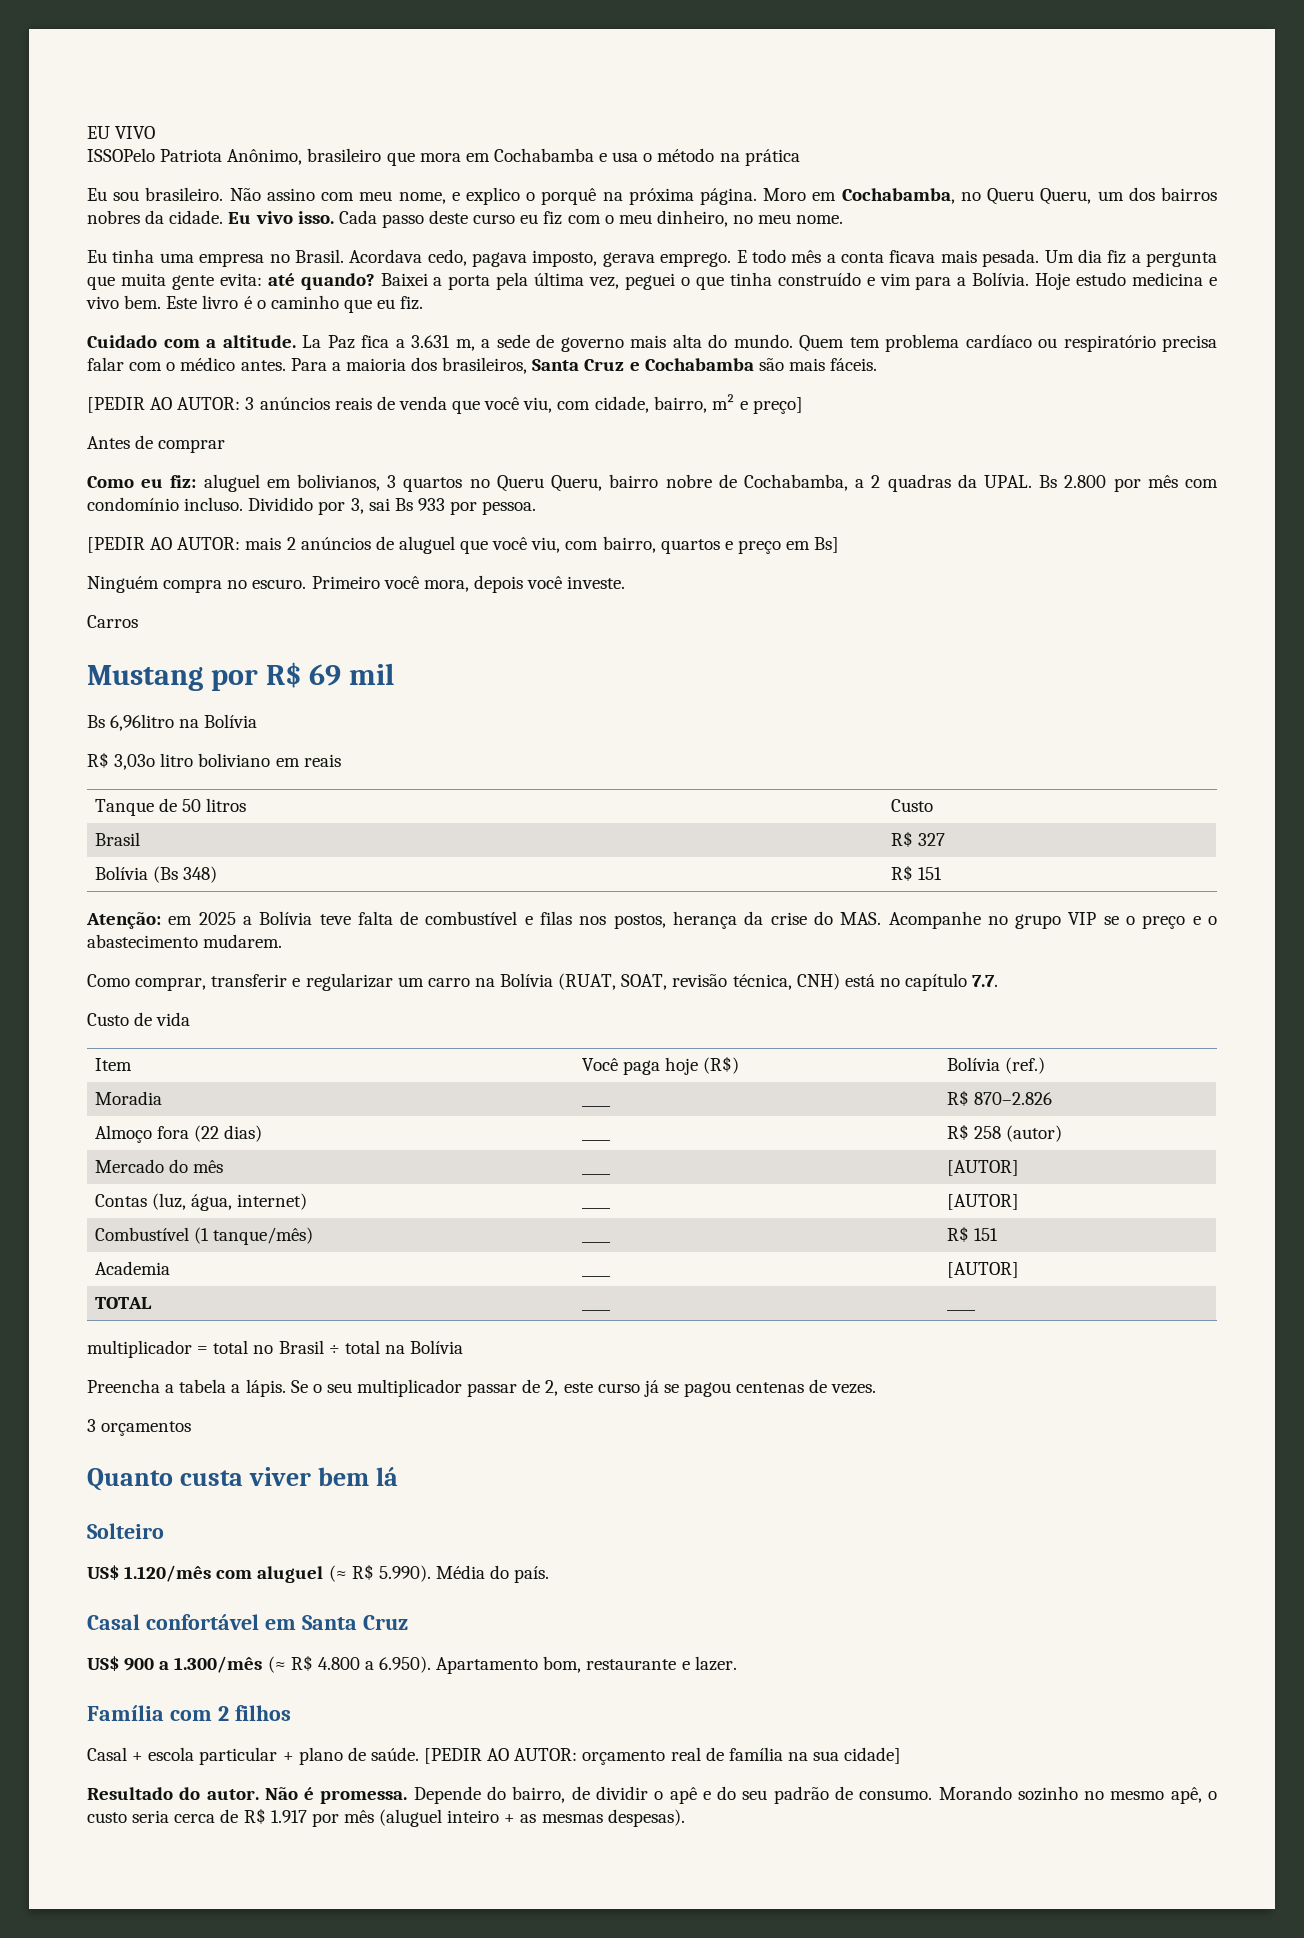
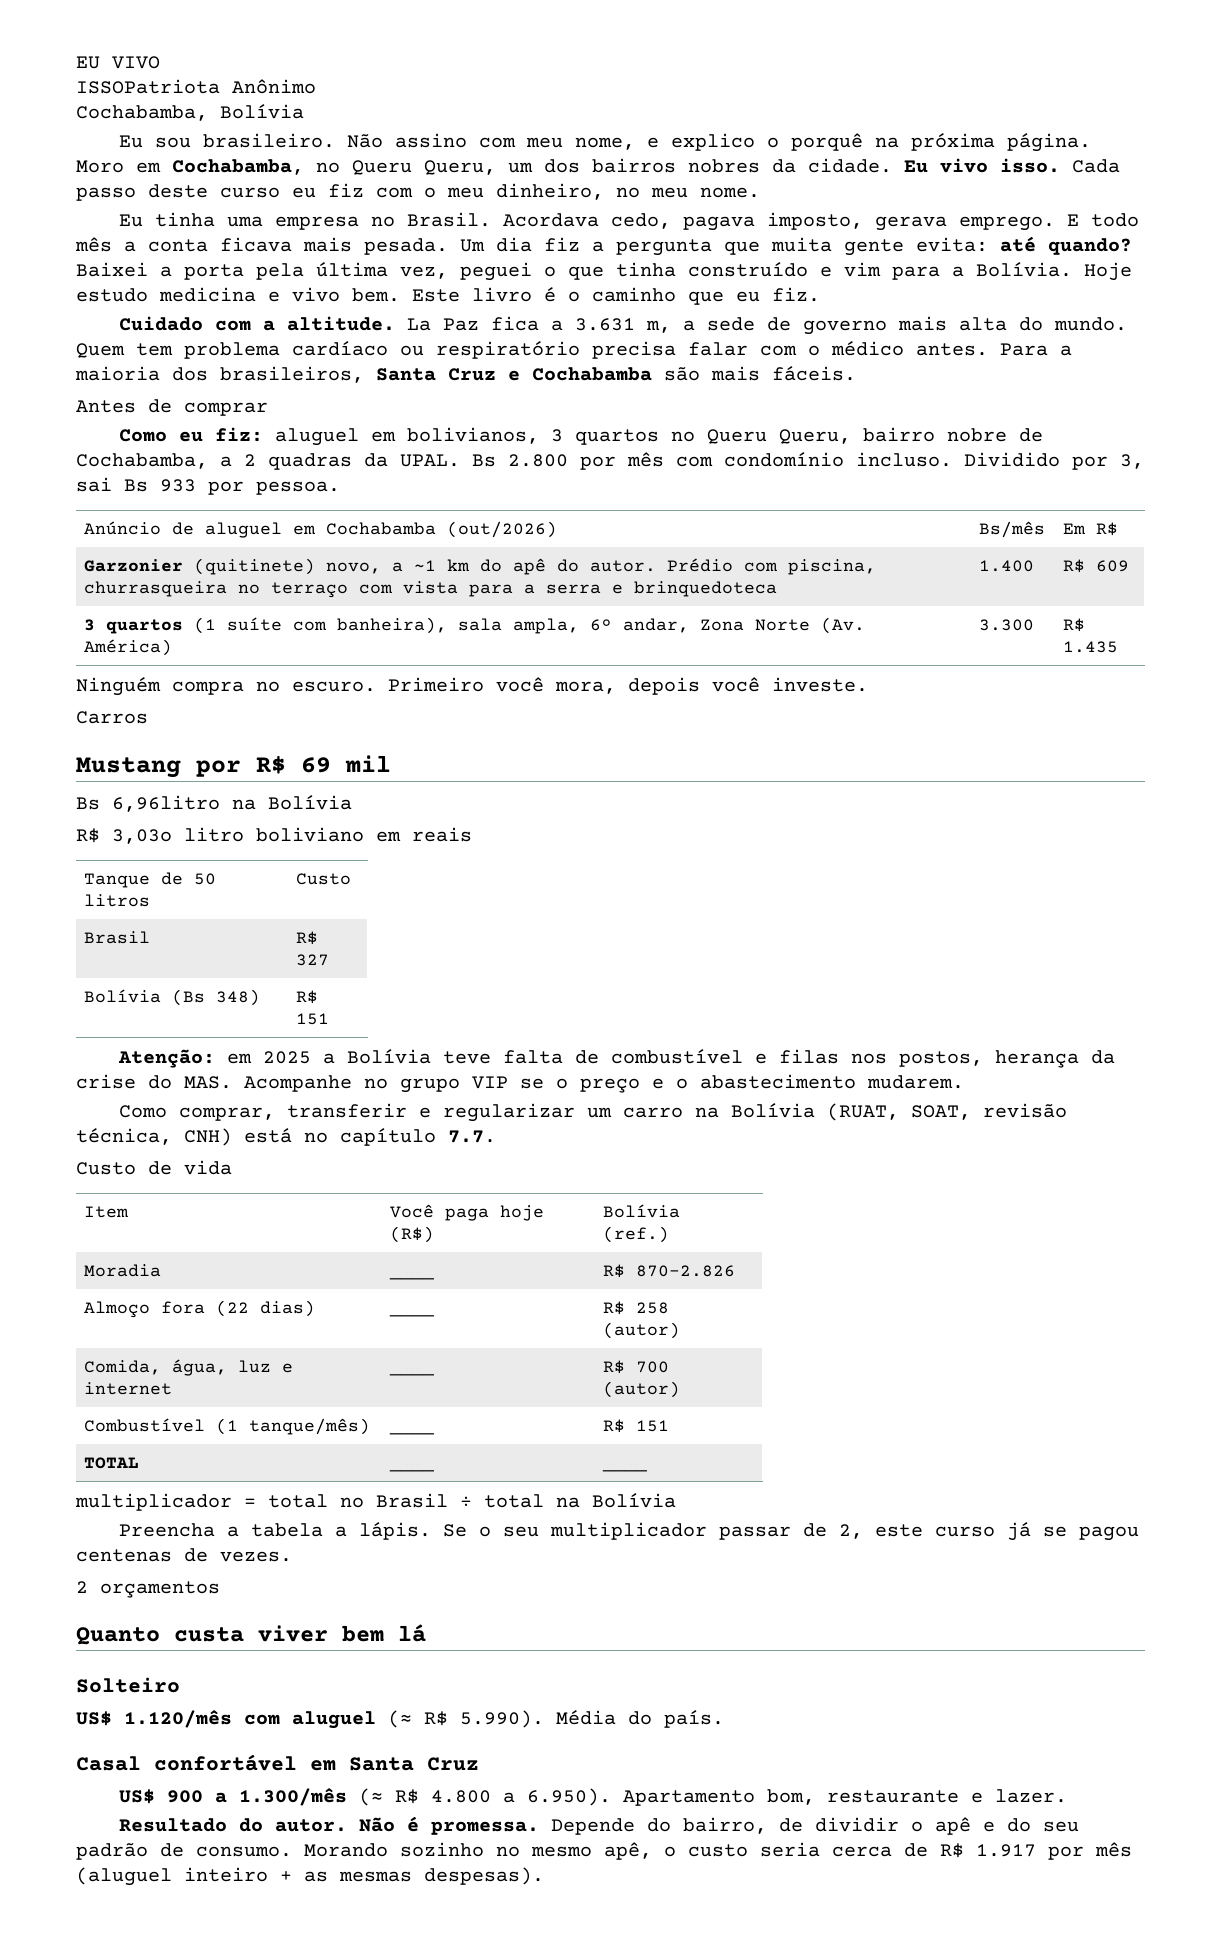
[87,148,800,166] ISSOPelo Patriota Anônimo, brasileiro que mora em Cochabamba e usa o método na prática -> [76,79,316,94] [76,104,304,121] ISSOPatriota Anônimo // Cochabamba, Bolívia
[87,394,804,414] // [PEDIR AO AUTOR: 3 anúncios reais de venda que você viu, com cidade, bairro, m² e preço] -> (856, 373) none
[87,536,840,554] // [PEDIR AO AUTOR: mais 2 anúncios de aluguel que você viu, com bairro, quartos e preço em Bs] -> [84,521,558,538] [979,521,1046,538] [1063,522,1119,536] [84,558,877,575] [84,581,778,598] [979,560,1035,572] [1063,559,1130,573] [84,617,866,634] [84,639,173,656] [979,619,1035,631] [1063,618,1086,632] [1063,641,1119,653] // Anúncio de aluguel em Cochabamba (out/2026) | Bs/mês | Em R$ // Garzonier (quitinete) novo, a ~1 km do apê do autor. Prédio com piscina, churrasqueira no terraço com vista para a serra e brinquedoteca | 1.400 | R$ 609 // 3 quartos (1 suíte com banheira), sala ampla, 6º andar, Zona Norte (Av. América) | 3.300 | R$ 1.435
[94,1159,223,1173] [581,1173,611,1175] [946,1160,1019,1176] [94,1193,308,1211] [581,1207,611,1209] [946,1194,1019,1210] Mercado do mês | ____ | [AUTOR] // Contas (luz, água, internet) | ____ | [AUTOR] -> [84,1359,294,1376] [84,1382,173,1395] [389,1372,436,1376] [603,1360,670,1374] [603,1381,681,1398] Comida, água, luz e internet | ____ | R$ 700 (autor)
[94,1261,170,1275] [581,1275,611,1277] [946,1262,1019,1278] // Academia | ____ | [AUTOR] -> (670, 1426) none
[87,1419,96,1432] 3 -> [76,1581,88,1593] 2
[87,1705,291,1721] [87,1747,902,1765] // Família com 2 filhos // Casal + escola particular + plano de saúde. [PEDIR AO AUTOR: orçamento real de família na sua cidade] -> (1068, 1796) none

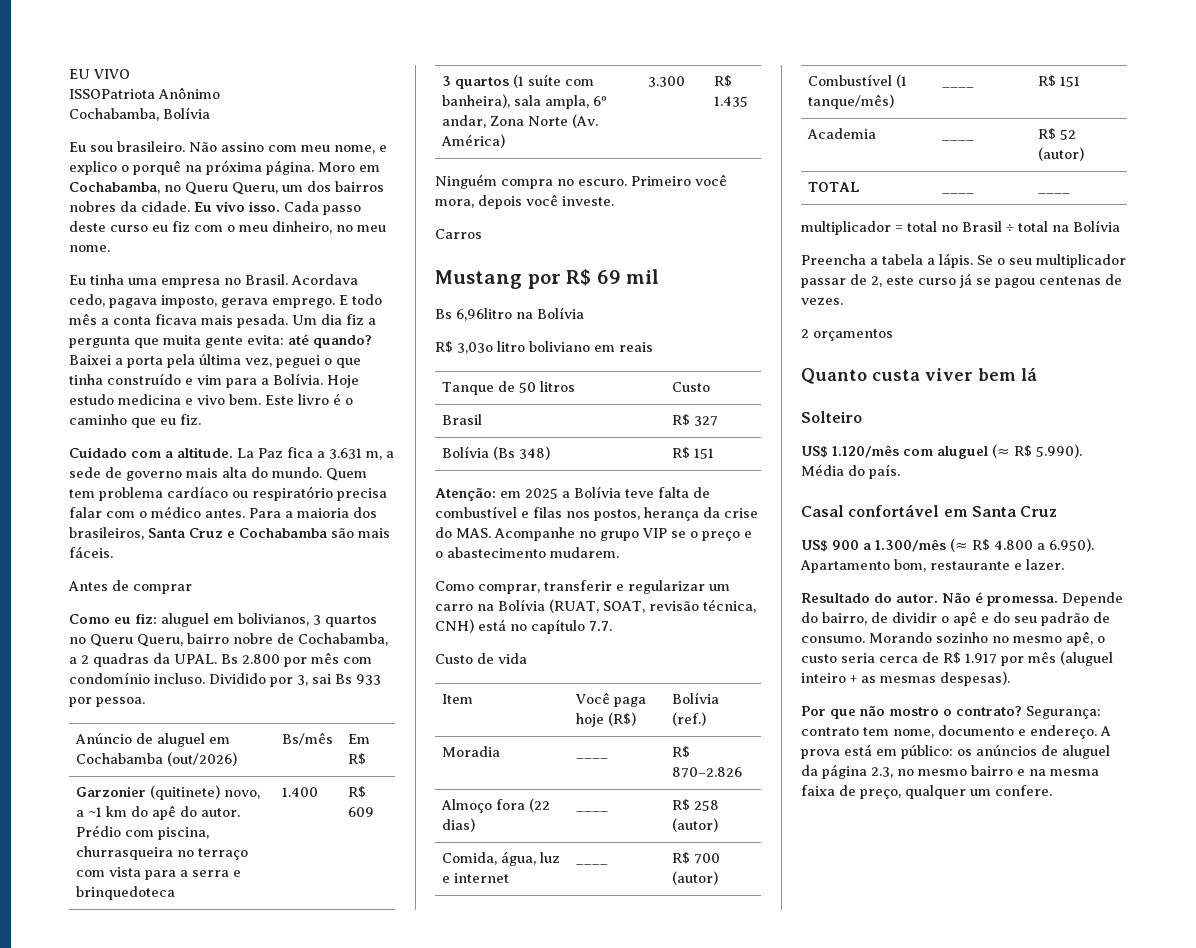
(670, 1426) none -> [807,128,877,139] [942,139,975,141] [1038,128,1077,140] [1038,147,1085,161] // Academia | ____ | R$ 52 (autor)
(544, 1876) none -> [801,706,1101,719] [801,725,1111,739] [801,744,1110,759] [801,764,1099,779] [801,785,1052,799] // Por que não mostro o contrato? Segurança: contrato tem nome, documento e endereço. A prova está em público: os anúncios de aluguel da página 2.3, no mesmo bairro e na mesma faixa de preço, qualquer um confere.

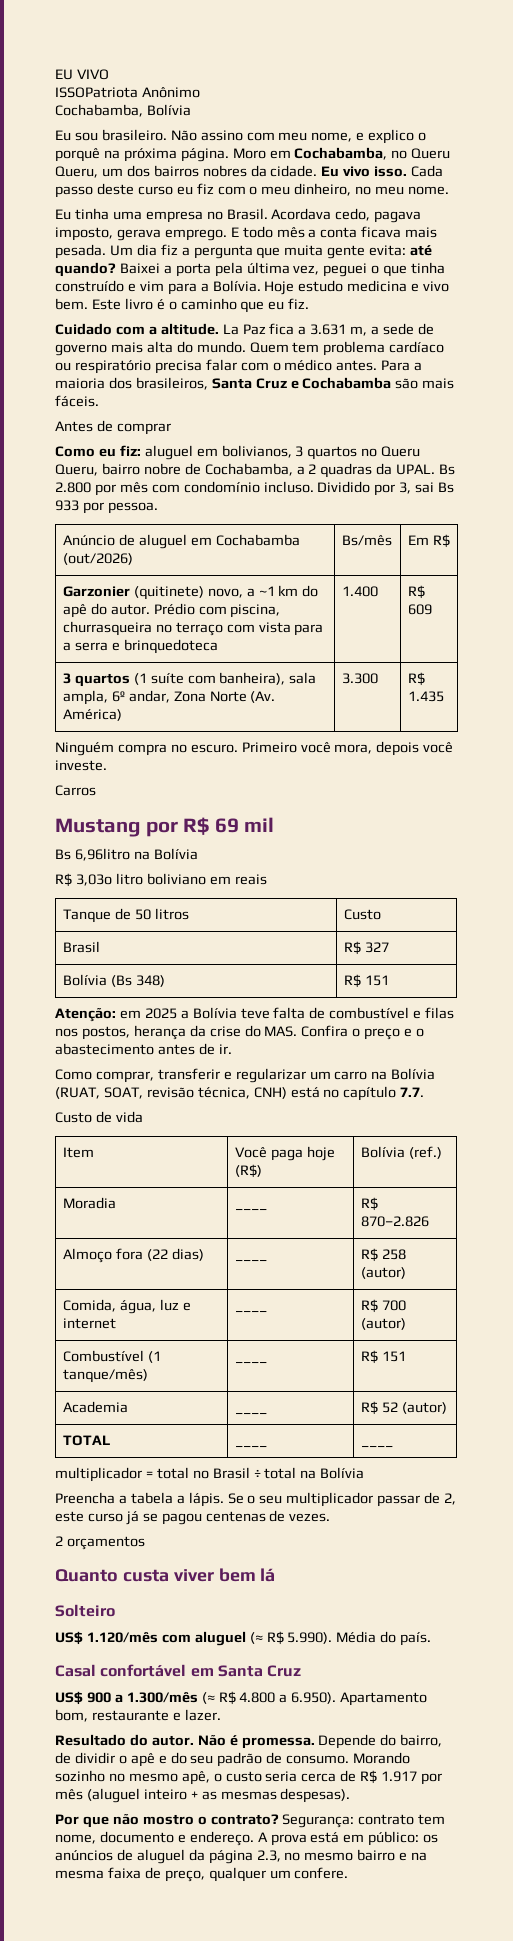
[494,527,686,541] Acompanhe no grupo VIP se -> [301,1025,349,1037] Confira
[550,547,619,558] mudarem. -> [157,1043,232,1055] antes de ir.

